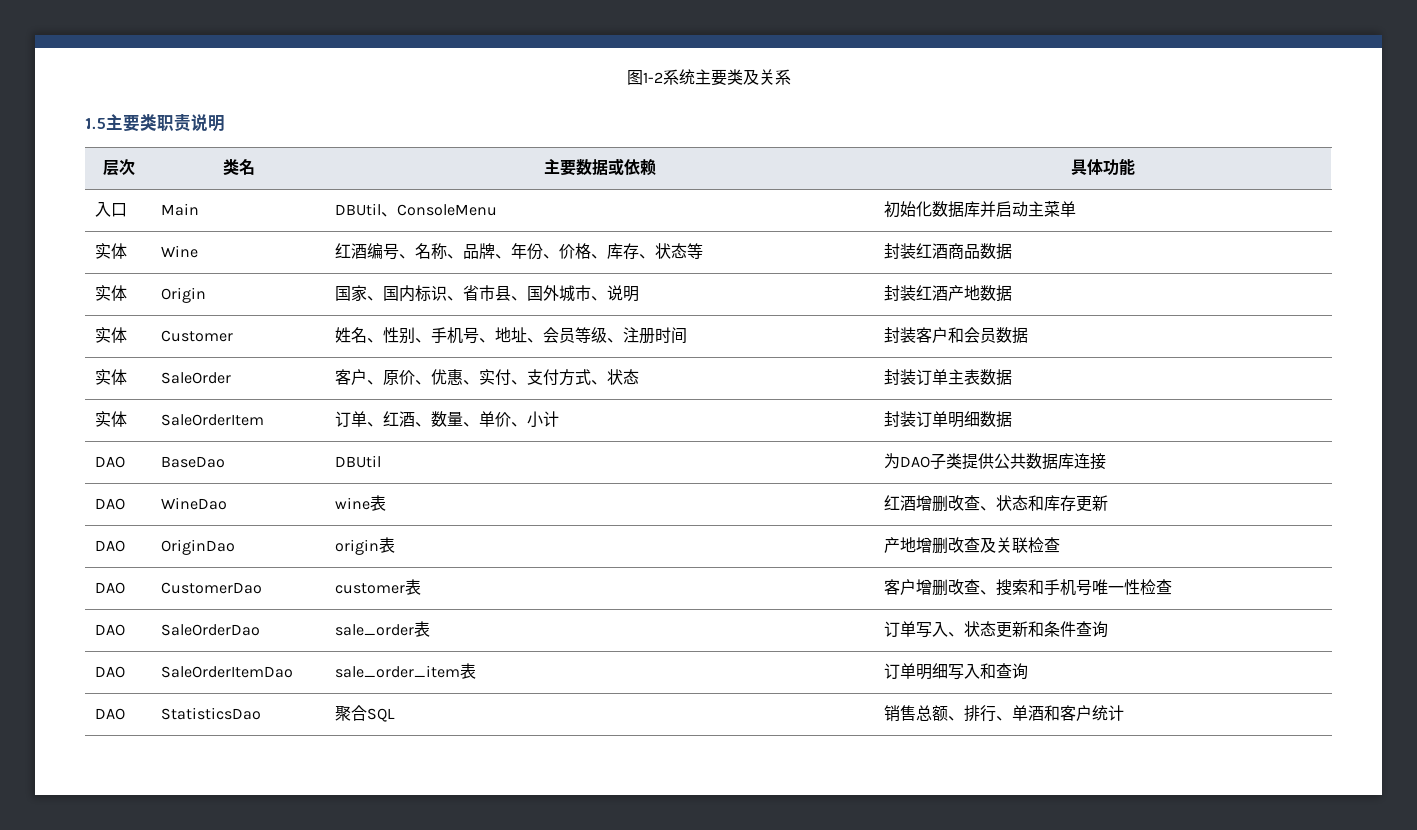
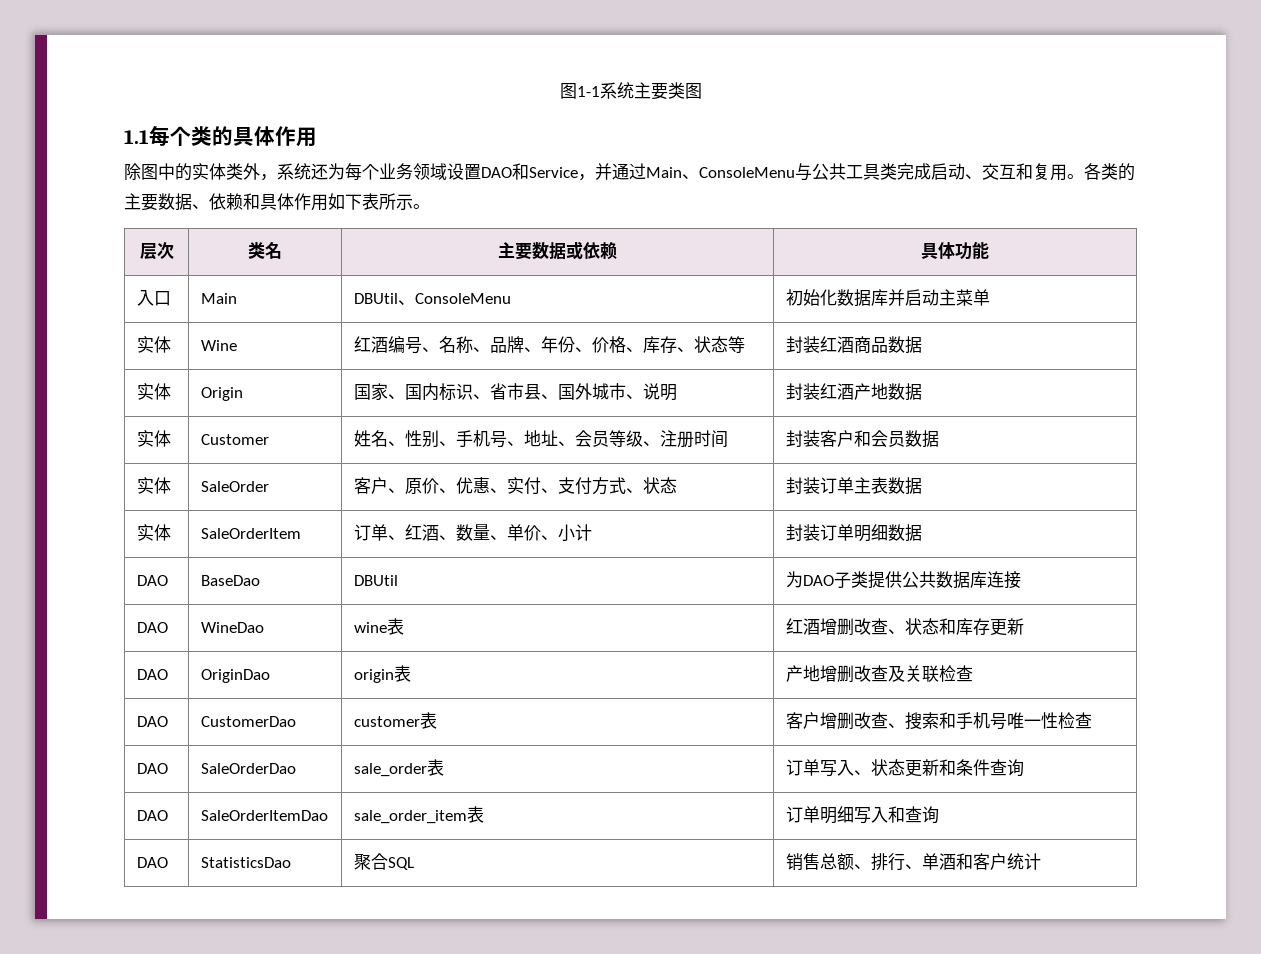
[626,70,663,85] 图1-2 -> [559,83,600,99] 图1-1
[742,69,791,85] [85,114,225,132] 及关系 // 1.5主要类职责说明 -> [684,83,702,99] [124,125,317,147] [124,163,1135,181] [124,193,430,211] 图 // 1.1每个类的具体作用 // 除图中的实体类外，系统还为每个业务领域设置DAO和Service，并通过Main、ConsoleMenu与公共工具类完成启动、交互和复用。各类的主要数据、依赖和具体作用如下表所示。

